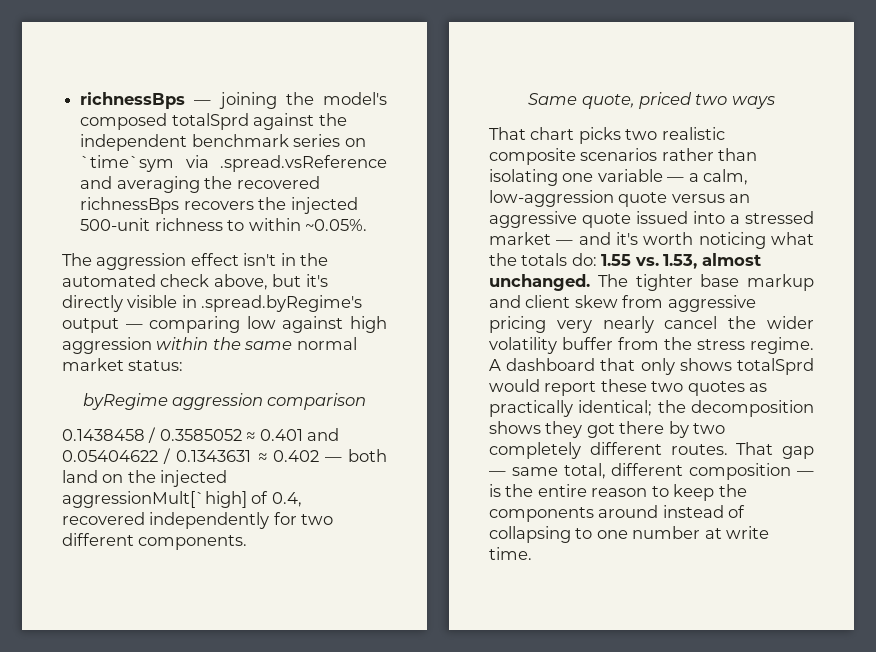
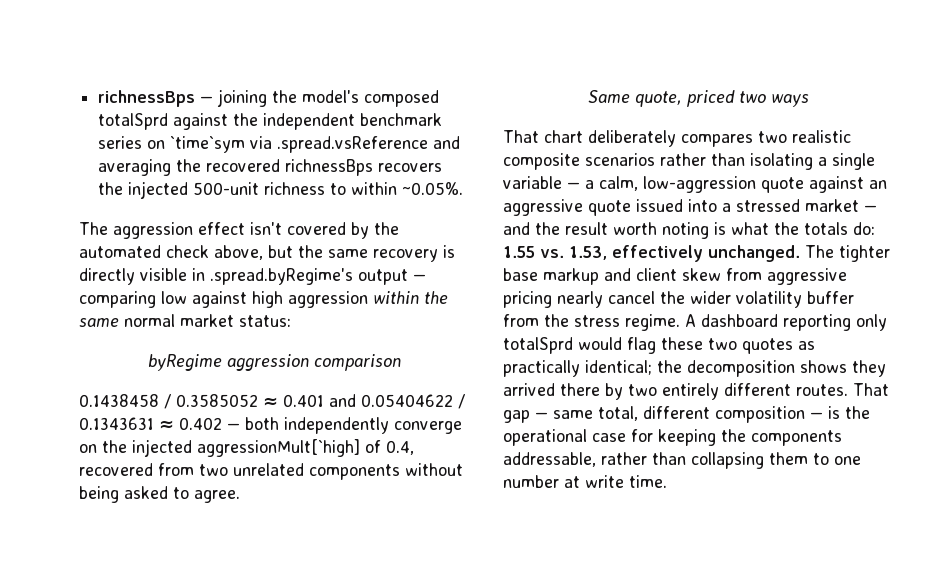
[280,253,296,266] in -> [287,222,369,239] covered by
[305,274,328,287] it's -> [298,245,455,262] the same recovery is
[62,470,98,483] land -> [284,417,462,434] independently converge
[149,512,334,529] [62,533,248,550] independently for two different components. -> [158,463,463,480] [79,486,240,503] from two unrelated components without being asked to agree.
[578,127,621,144] picks -> [588,130,753,147] deliberately compares
[562,173,594,182] one -> [818,153,875,170] a single
[671,194,725,203] versus -> [809,176,864,193] against
[616,232,766,249] it's worth noticing -> [535,222,726,239] the result worth noting is
[701,253,761,266] almost -> [612,245,703,262] effectively
[556,320,592,333] very -> (552, 299) none
[600,358,732,375] that only shows -> [783,314,887,331] reporting only
[544,381,597,396] report -> [627,337,656,354] flag
[586,423,615,438] got -> [503,383,555,396] arrived
[489,442,581,459] completely -> [662,383,719,400] entirely
[537,484,747,501] [489,505,746,522] [489,526,571,543] entire reason to keep the components around instead of collapsing -> [503,429,842,446] [503,452,808,469] operational case for keeping the components addressable, rather than collapsing them

